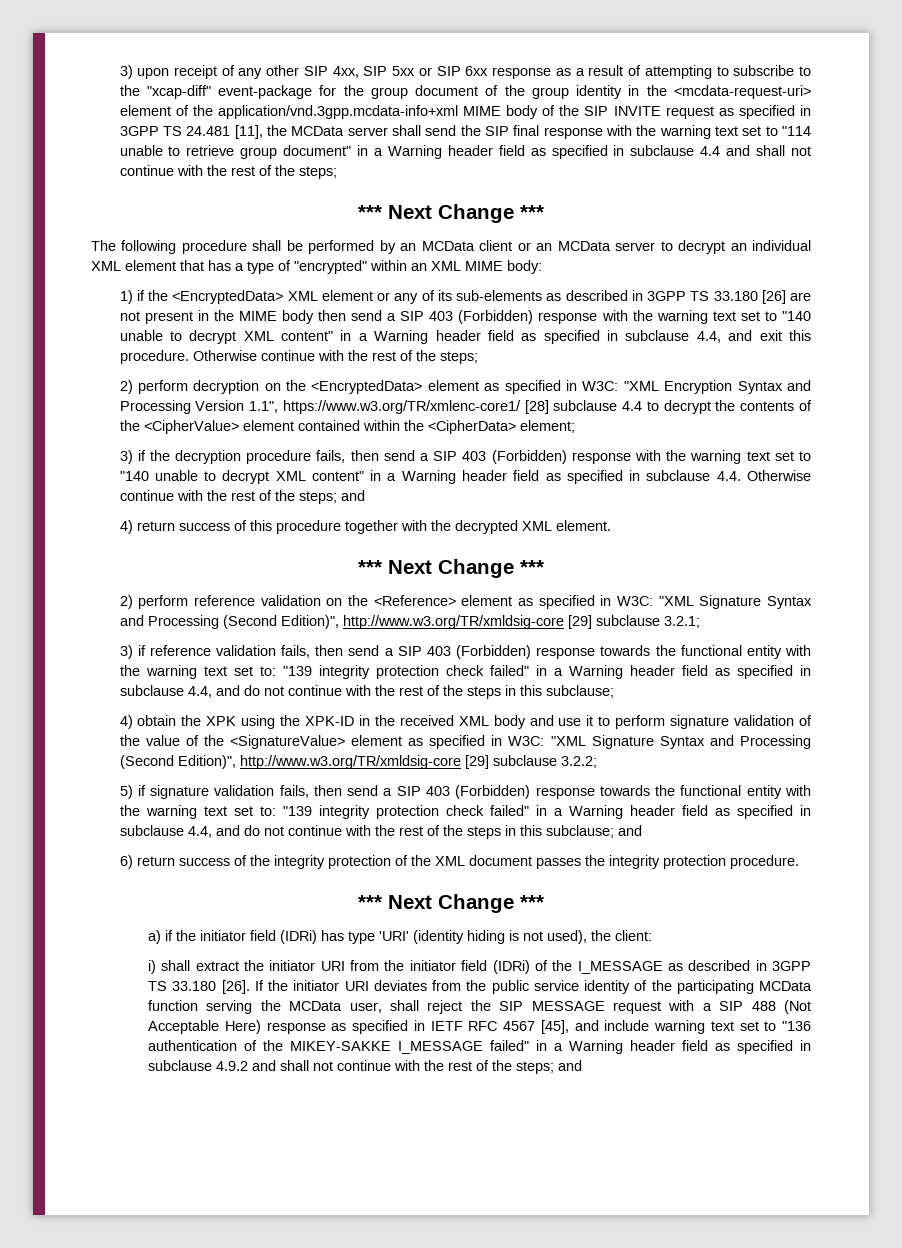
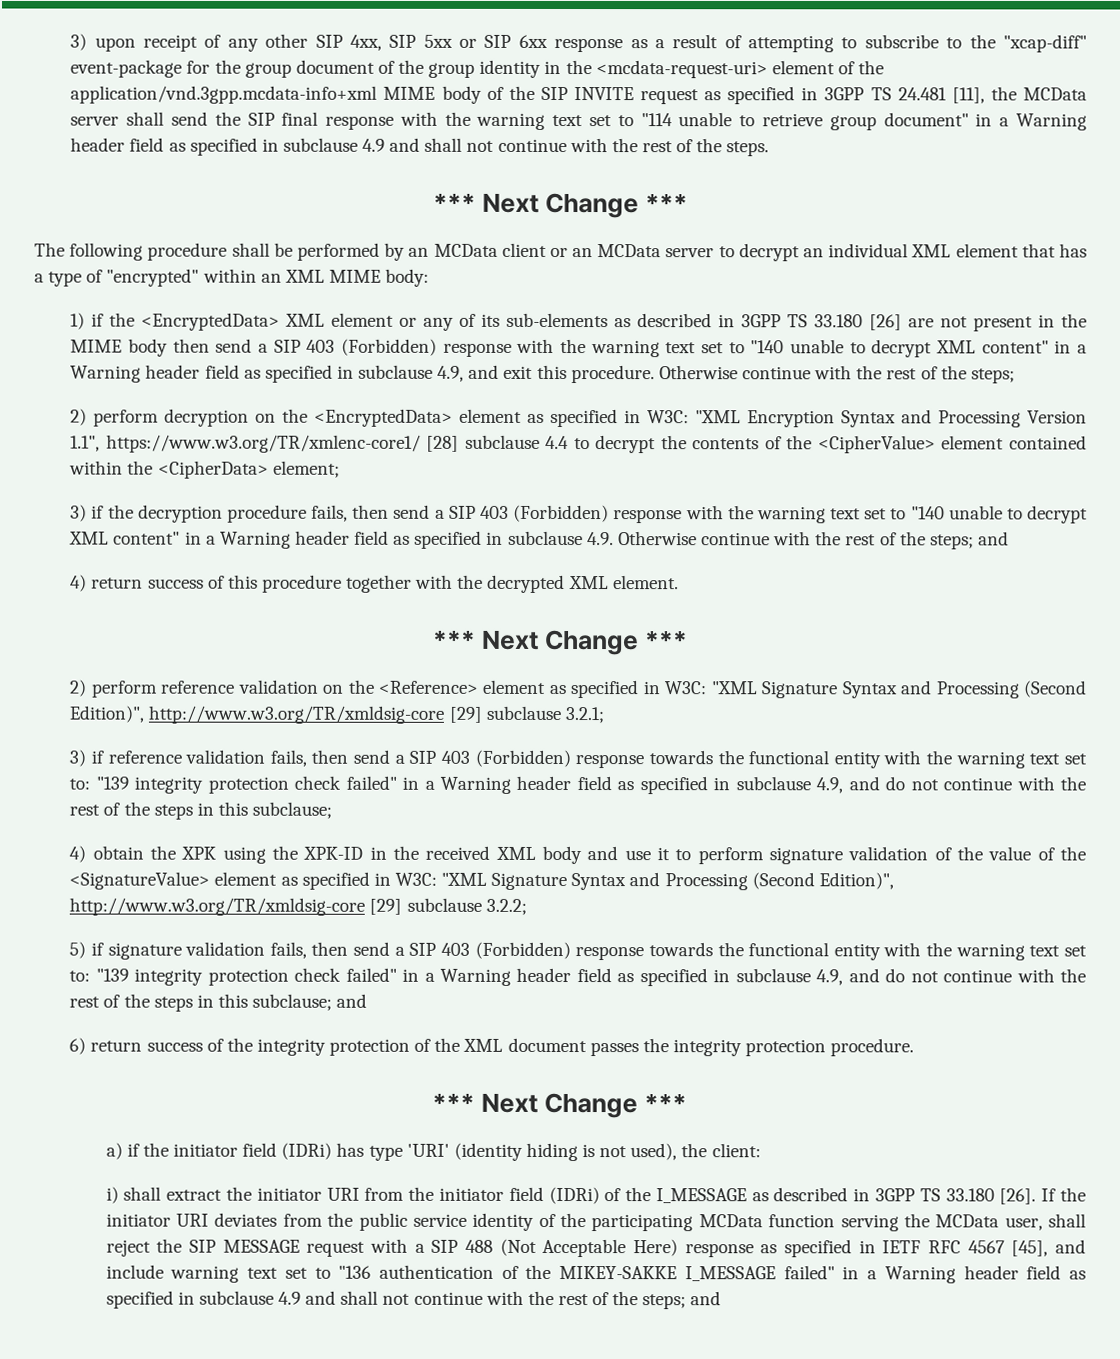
[700,145,811,156] [119,165,337,179] 4.4 and shall not continue with the rest of the steps; -> [362,137,770,157] 4.9 and shall not continue with the rest of the steps.
[696,331,721,343] 4.4, -> [437,365,465,382] 4.9,
[716,471,741,481] 4.4. -> [586,532,614,546] 4.9.
[187,686,212,698] 4.4, -> [816,777,844,794] 4.9,
[187,826,212,838] 4.4, -> [816,969,844,986] 4.9,
[216,1061,249,1071] 4.9.2 -> [278,1291,302,1305] 4.9

